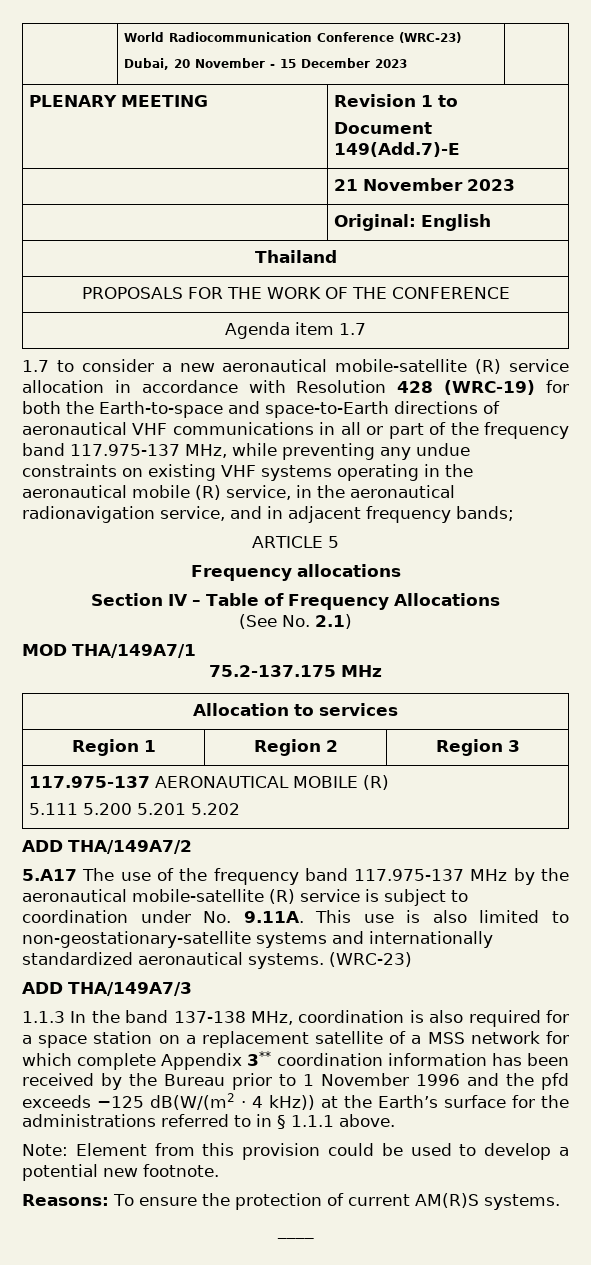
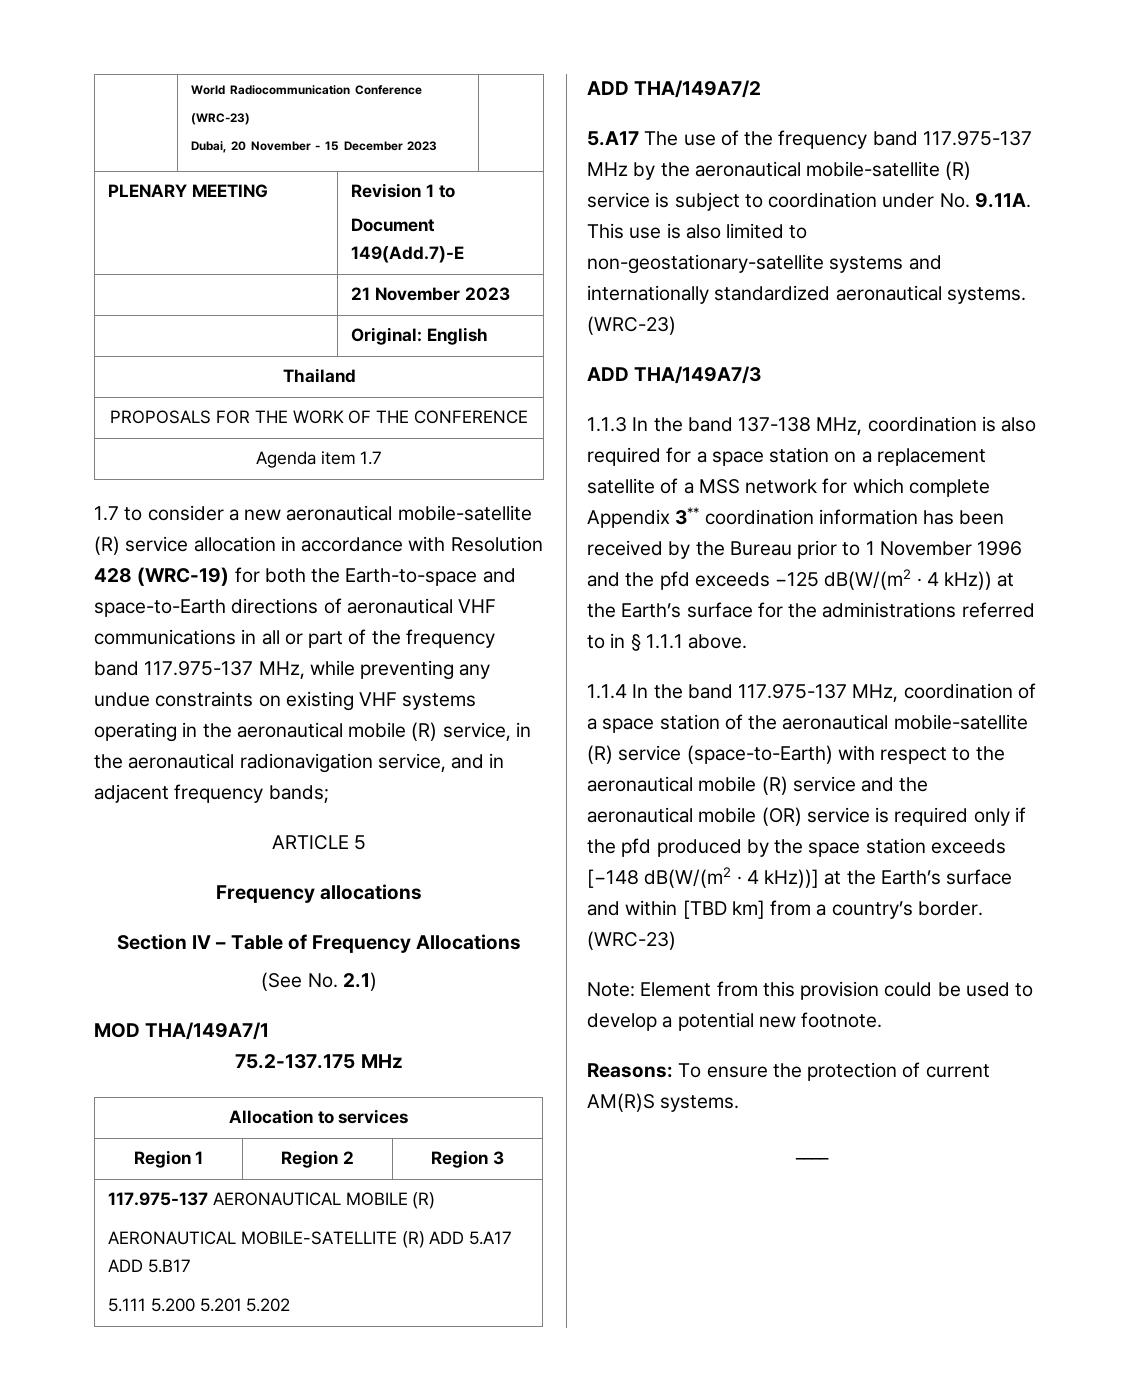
(390, 782) none -> [108,1231,512,1248] [108,1259,191,1273] // AERONAUTICAL MOBILE-SATELLITE (R) ADD 5.A17 ADD 5.B17
(395, 1120) none -> [587,683,1036,702] [587,714,1028,733] [587,745,1005,764] [587,776,929,795] [587,807,1026,826] [587,838,1006,857] [587,867,1013,888] [587,900,983,919] [587,931,676,950] // 1.1.4 In the band 117.975-137 MHz, coordination of a space station of the aeronautical mobile-satellite (R) service (space-to-Earth) with respect to the aeronautical mobile (R) service and the aeronautical mobile (OR) service is required only if the pfd produced by the space station exceeds [−148 dB(W/(m2 · 4 kHz))] at the Earth’s surface and within [TBD km] from a country’s border. (WRC-23)

